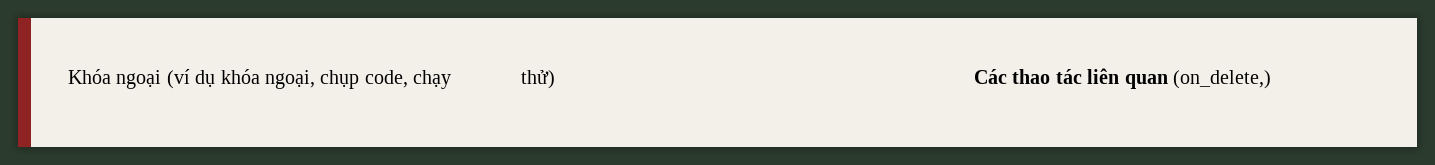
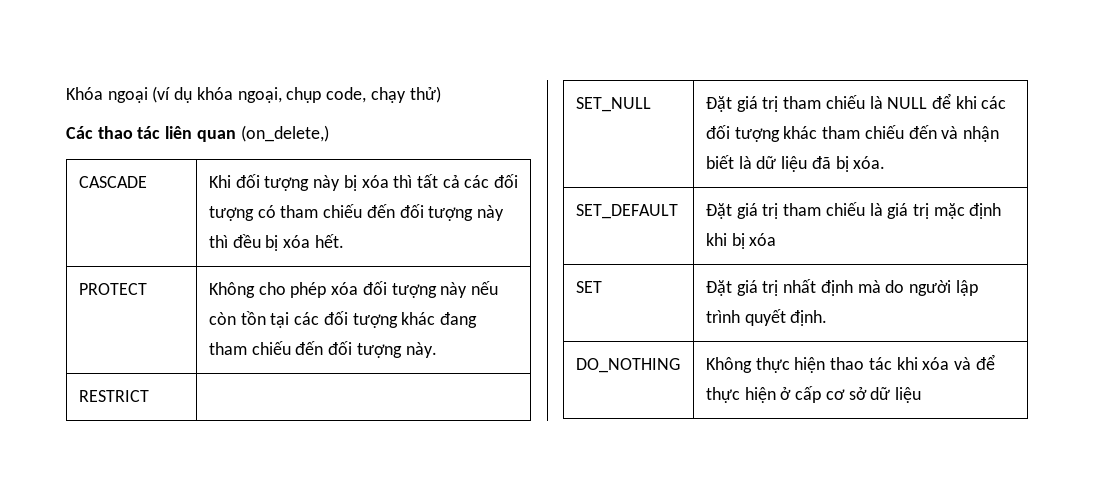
(1271, 79) none -> [78,176,147,188] [208,174,519,191] [208,204,504,221] [208,234,344,251] [78,283,147,295] [208,281,498,298] [208,311,477,328] [208,341,437,358] [78,390,149,402] [575,97,651,112] [705,93,1007,112] [705,125,999,142] [705,155,886,172] [575,204,678,219] [705,202,1002,219] [705,233,777,249] [575,281,602,293] [705,279,978,296] [705,309,828,326] [575,358,680,373] [705,354,995,373] [705,386,921,403] // CASCADE | Khi đối tượng này bị xóa thì tất cả các đối tượng có tham chiếu đến đối tượng này thì đều bị xóa hết. // PROTECT | Không cho phép xóa đối tượng này nếu còn tồn tại các đối tượng khác đang tham chiếu đến đối tượng này. // RESTRICT | // SET_NULL | Đặt giá trị tham chiếu là NULL để khi các đối tượng khác tham chiếu đến và nhận biết là dữ liệu đã bị xóa. // SET_DEFAULT | Đặt giá trị tham chiếu là giá trị mặc định khi bị xóa // SET | Đặt giá trị nhất định mà do người lập trình quyết định. // DO_NOTHING | Không thực hiện thao tác khi xóa và để thực hiện ở cấp cơ sở dữ liệu

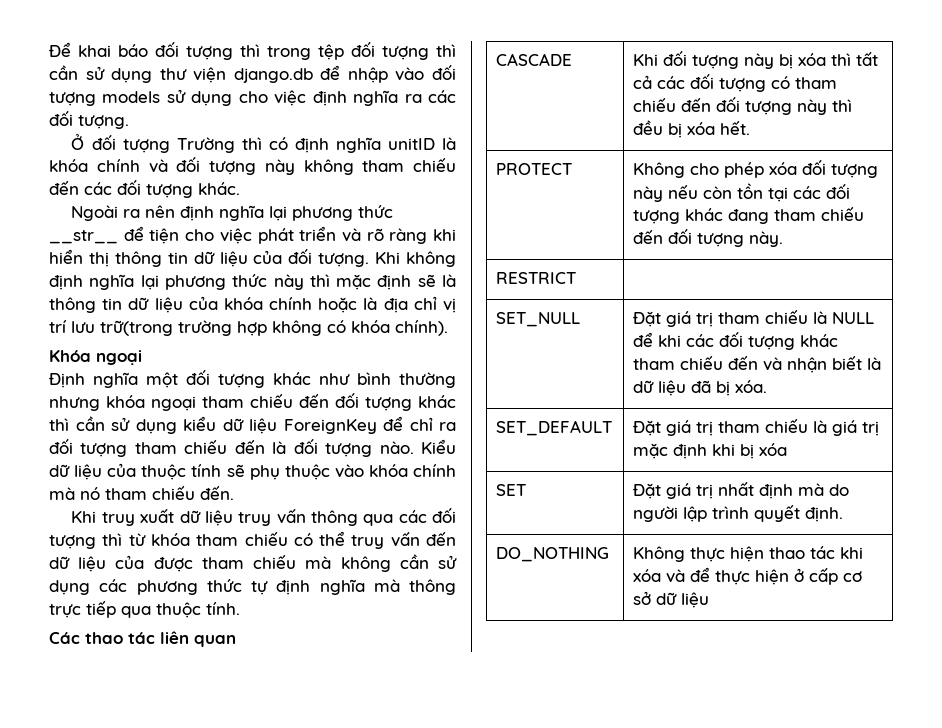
[66,86,441,103] Khóa ngoại (ví dụ khóa ngoại, chụp code, chạy thử) -> [49,42,456,60] [49,65,456,83] [49,89,457,106] [49,111,129,129] [71,134,456,153] [49,157,456,175] [49,180,240,198] [71,205,394,221] [49,226,456,244] [49,249,456,267] [49,274,457,290] [49,296,457,313] [49,320,448,336] [49,350,142,365] [49,370,456,388] [49,393,456,411] [49,416,456,434] [49,439,457,457] [49,463,457,480] [49,486,234,500] [71,508,457,526] [49,531,457,549] [49,554,457,572] [49,579,456,595] [49,601,240,618] Để khai báo đối tượng thì trong tệp đối tượng thì cần sử dụng thư viện django.db để nhập vào đối tượng models sử dụng cho việc định nghĩa ra các đối tượng. // Ở đối tượng Trường thì có định nghĩa unitID là khóa chính và đối tượng này không tham chiếu đến các đối tượng khác. // Ngoài ra nên định nghĩa lại phương thức __str__ để tiện cho việc phát triển và rõ ràng khi hiển thị thông tin dữ liệu của đối tượng. Khi không định nghĩa lại phương thức này thì mặc định sẽ là thông tin dữ liệu của khóa chính hoặc là địa chỉ vị trí lưu trữ(trong trường hợp không có khóa chính). // Khóa ngoại // Định nghĩa một đối tượng khác như bình thường nhưng khóa ngoại tham chiếu đến đối tượng khác thì cần sử dụng kiểu dữ liệu ForeignKey để chỉ ra đối tượng tham chiếu đến là đối tượng nào. Kiểu dữ liệu của thuộc tính sẽ phụ thuộc vào khóa chính mà nó tham chiếu đến. // Khi truy xuất dữ liệu truy vấn thông qua các đối tượng thì từ khóa tham chiếu có thể truy vấn đến dữ liệu của được tham chiếu mà không cần sử dụng các phương thức tự định nghĩa mà thông trực tiếp qua thuộc tính.
[240,125,329,142] (on_delete,) -> (236, 641) none

